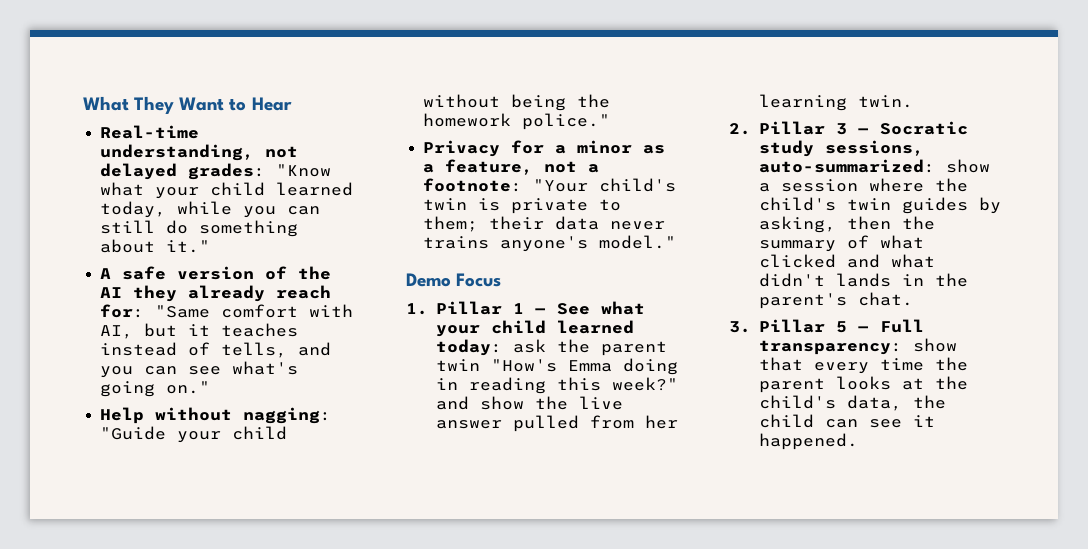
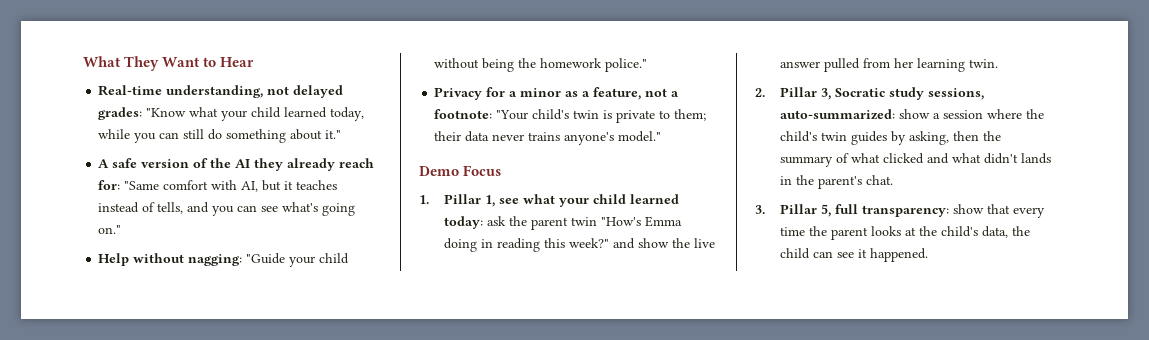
[512,303,590,315] 1 — See -> [485,195,520,207] 1, see
[835,123,869,135] 3 — -> [821,88,832,100] 3,
[835,319,924,333] 5 — Full -> [821,204,859,217] 5, full

